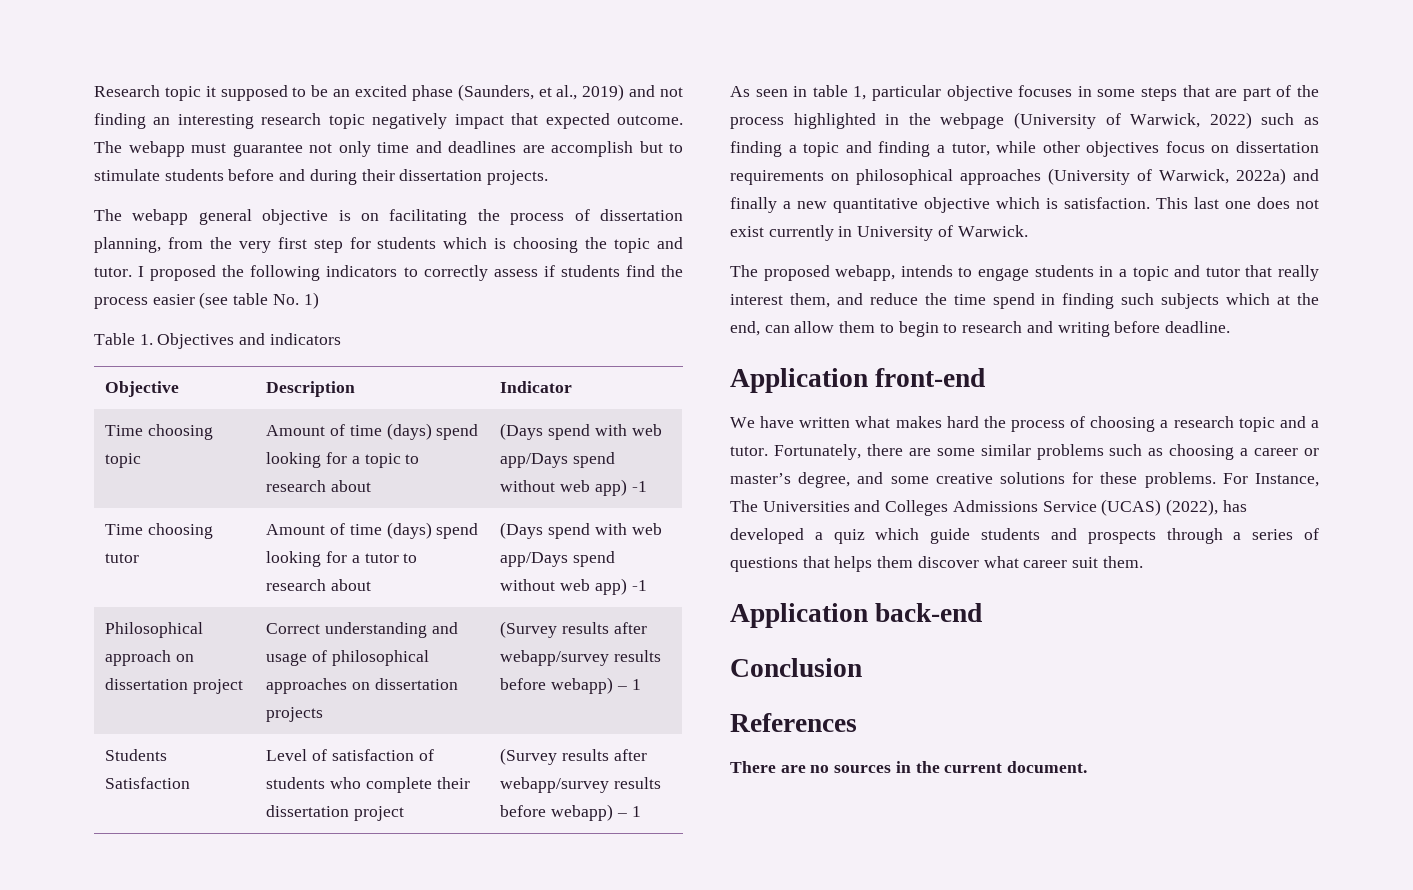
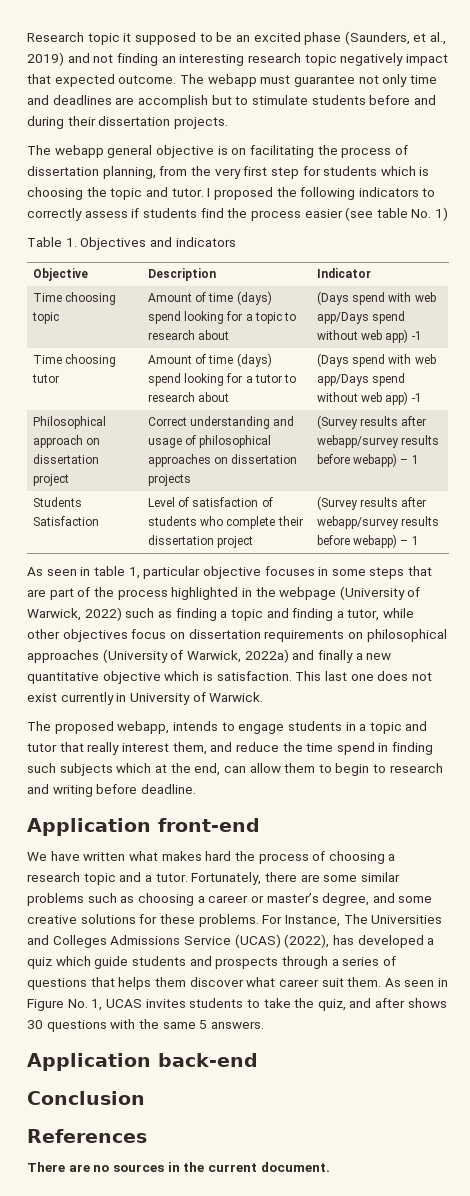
(1143, 562) none -> [384,978,449,987] [27,998,447,1011] [27,1019,264,1032] As seen in Figure No. 1, UCAS invites students to take the quiz, and after shows 30 questions with the same 5 answers.

